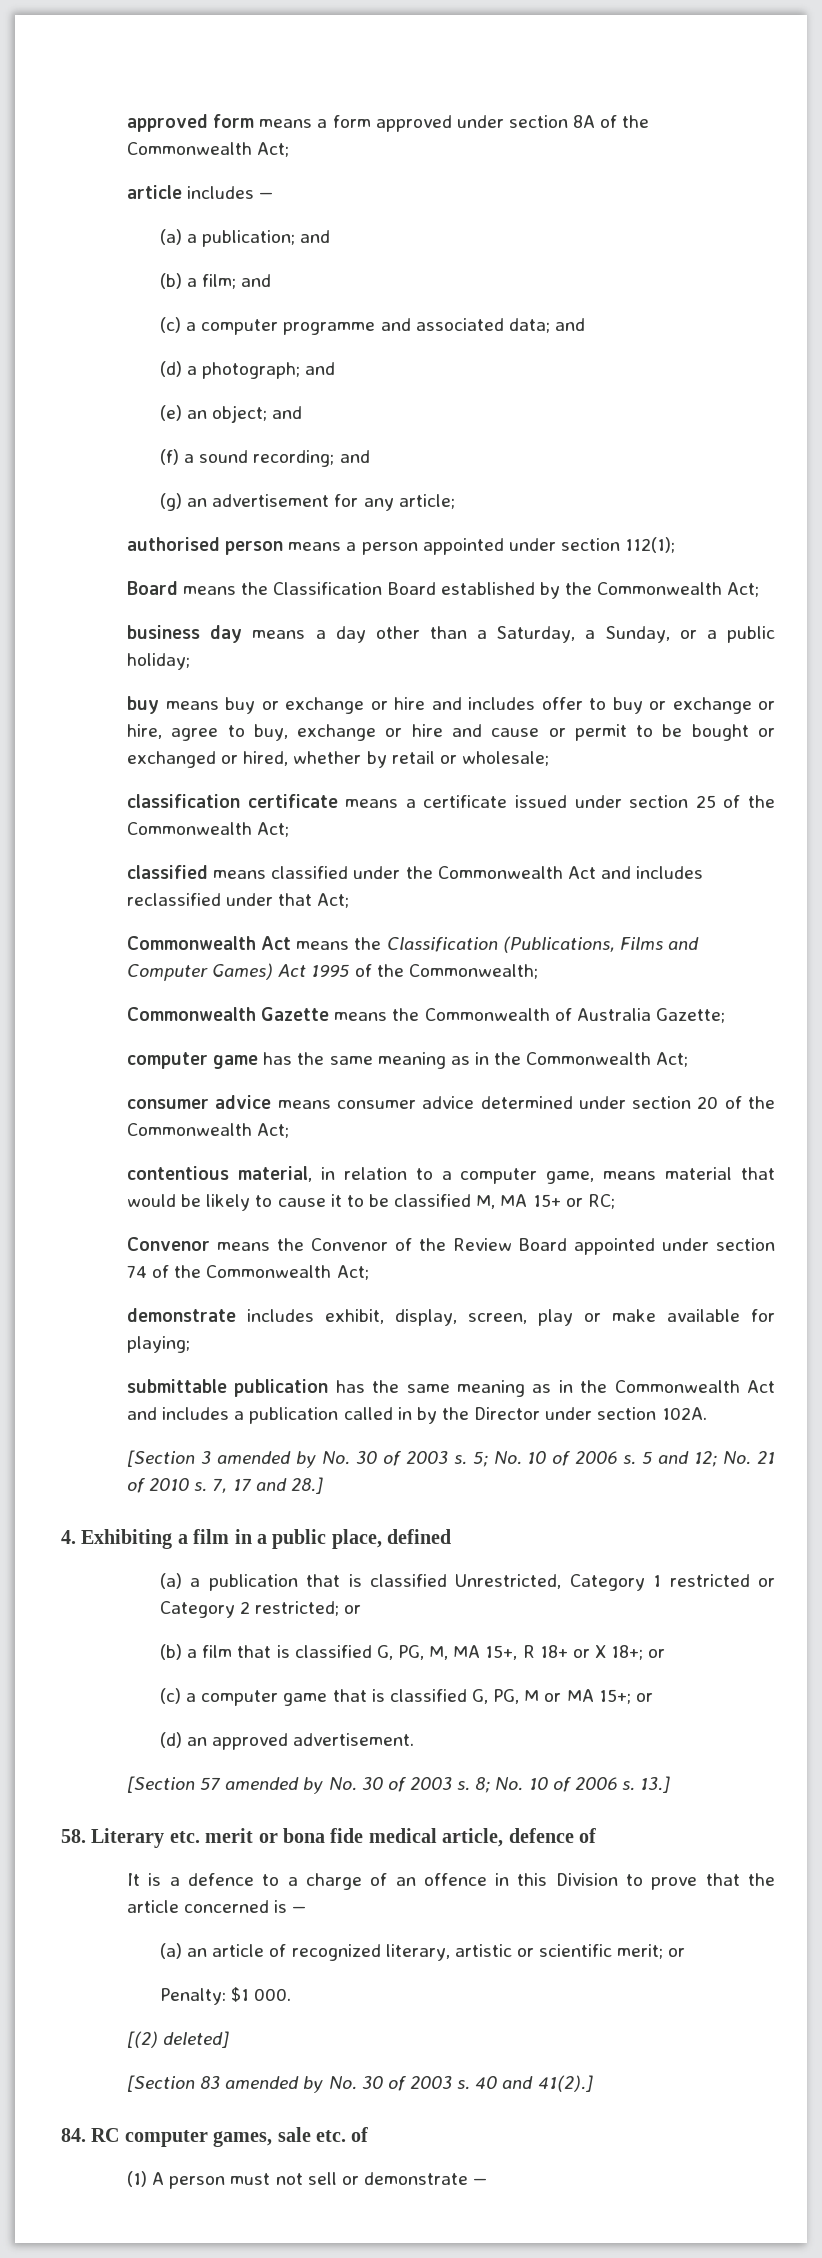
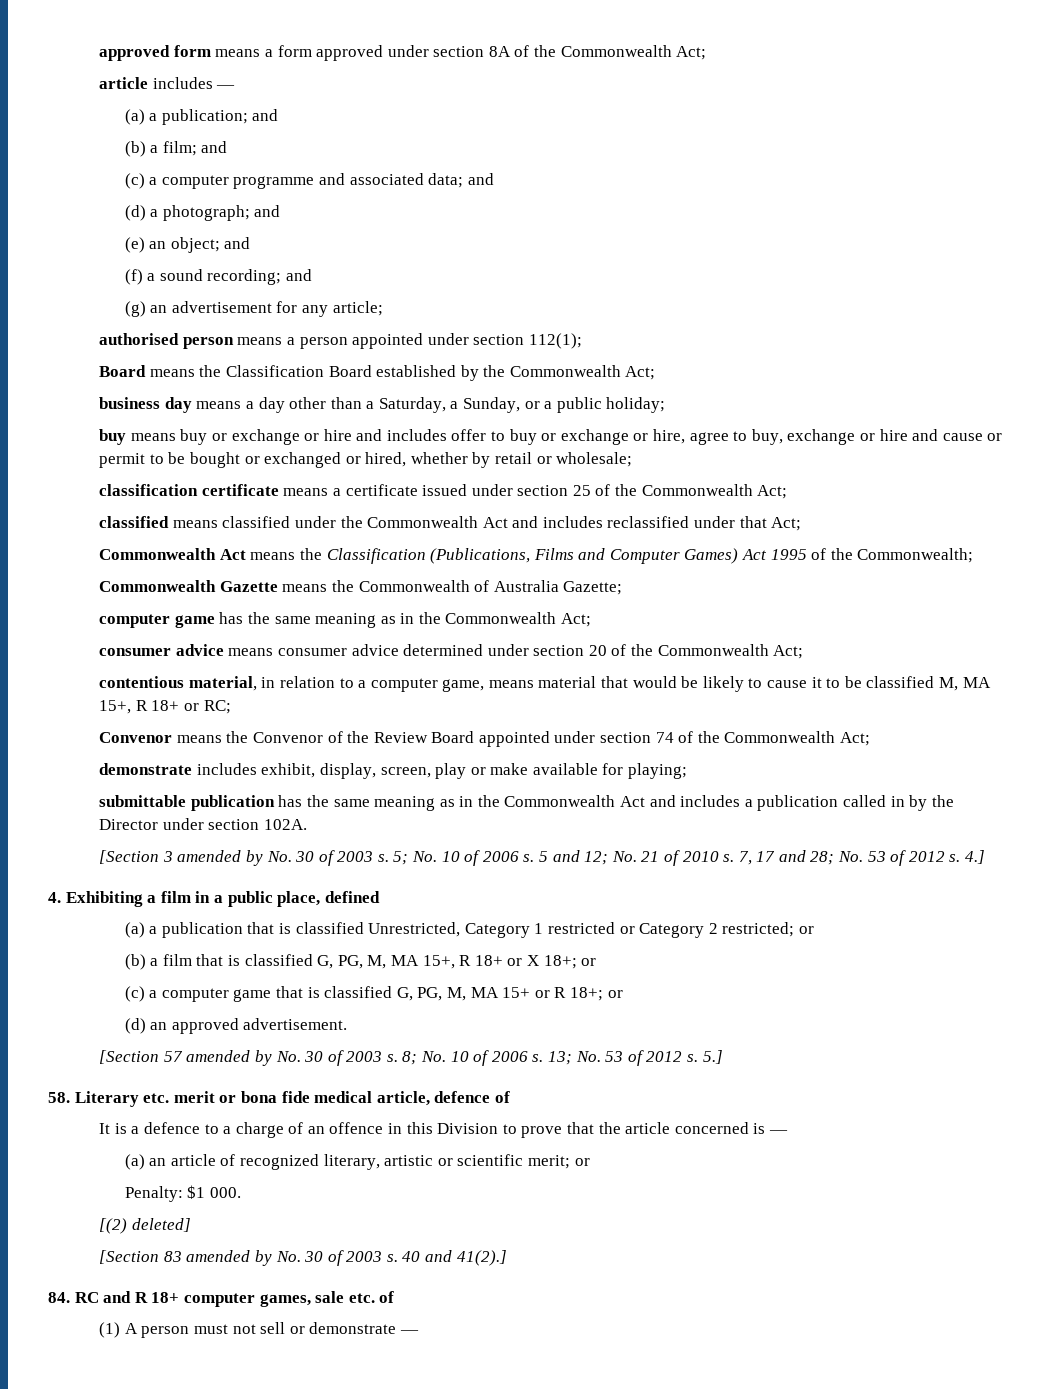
[532,1194,561,1207] 15+ -> [99,700,180,714] 15+, R 18+
[290,1477,323,1494] 28.] -> [810,850,986,866] 28; No. 53 of 2012 s. 4.]
[524,1689,631,1704] M or MA 15+; -> [447,987,603,1001] M, MA 15+ or R 18+;
[640,1776,671,1793] 13.] -> [547,1050,723,1066] 13; No. 53 of 2012 s. 5.]
(120, 2135) none -> [103,1291,180,1303] and R 18+

